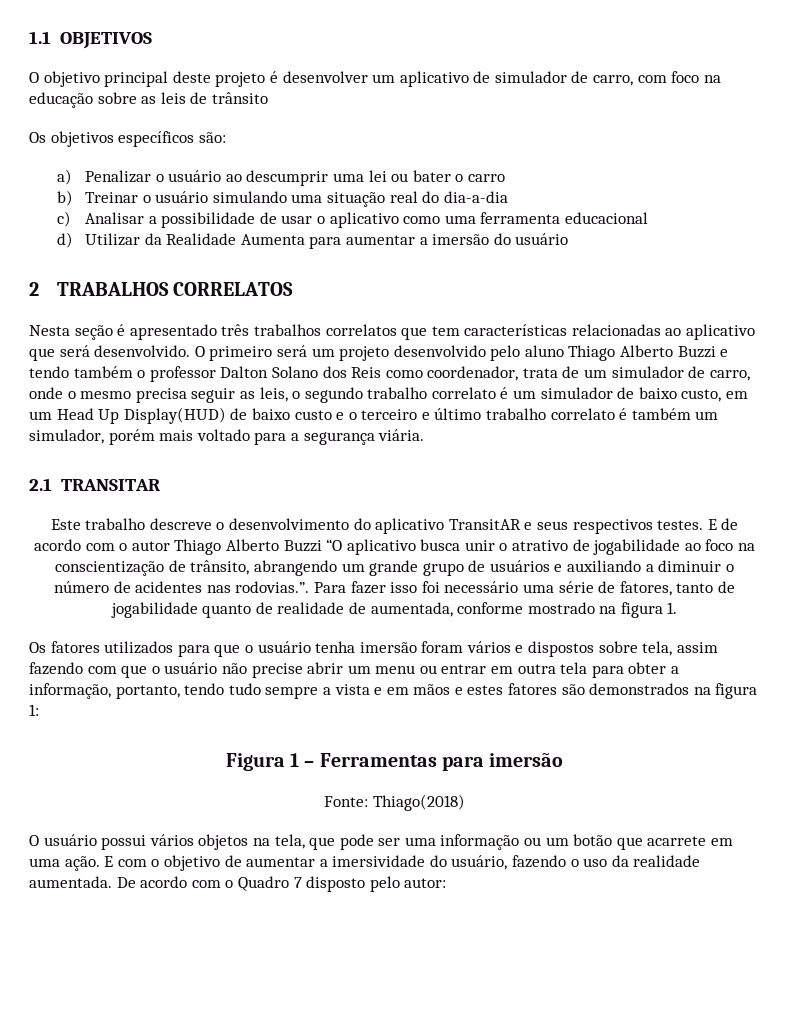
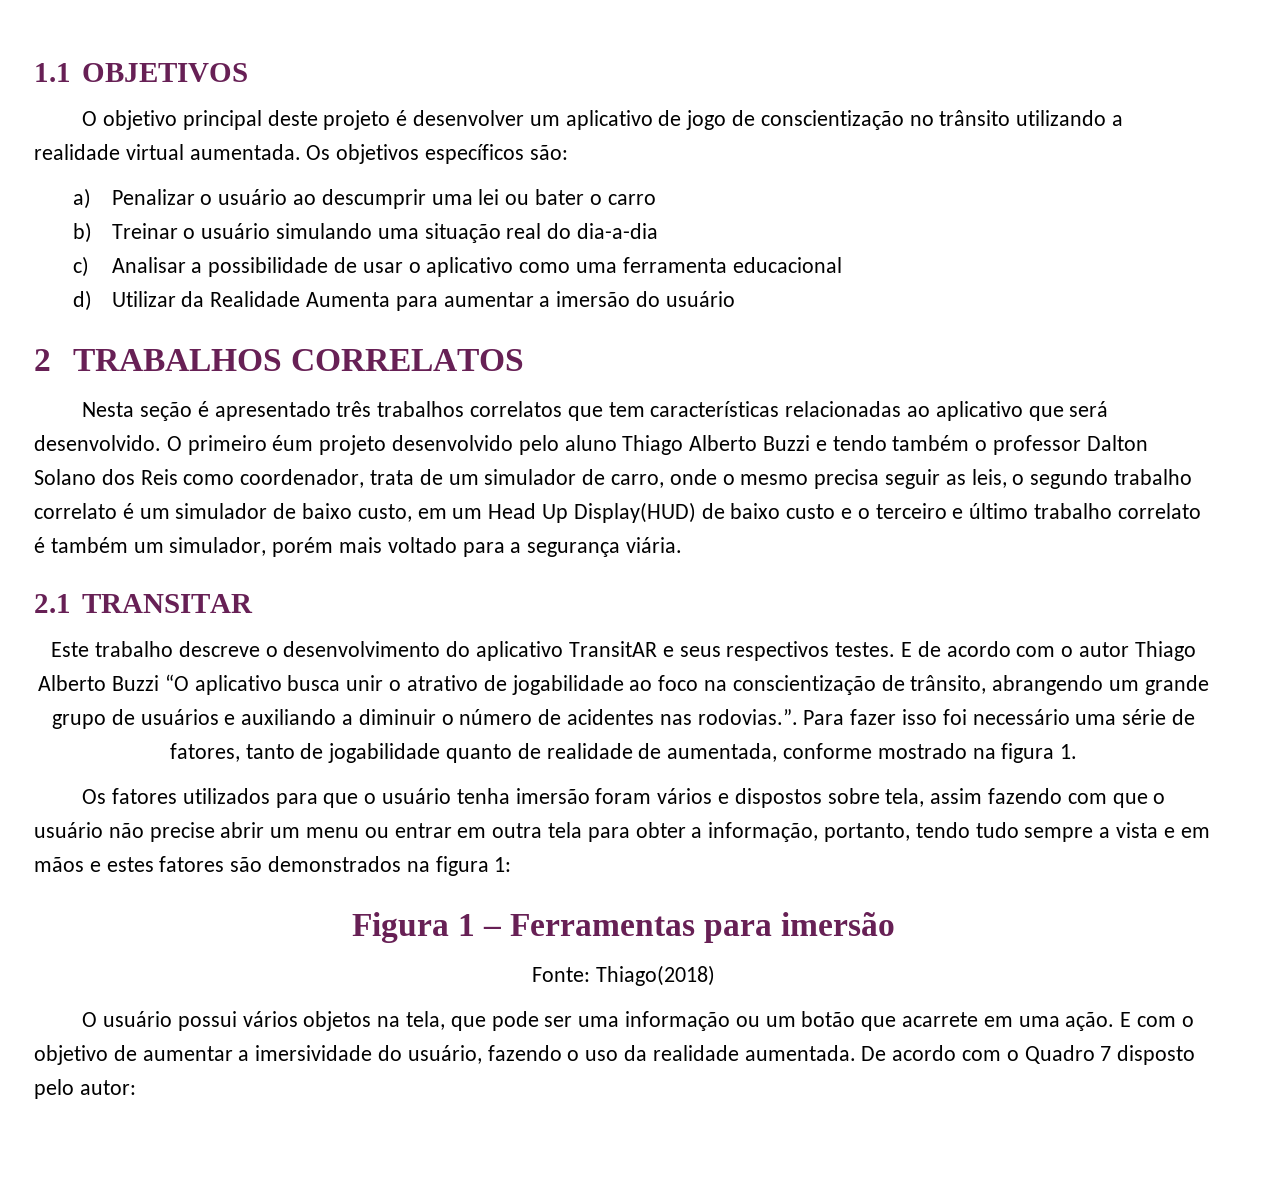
[494,71,721,86] [29,92,268,108] simulador de carro, com foco na educação sobre as leis de trânsito // -> [686,110,1124,130] [34,144,301,160] jogo de conscientização no trânsito utilizando a realidade virtual aumentada.
[276,345,335,357] será um -> [272,435,314,451] éum

